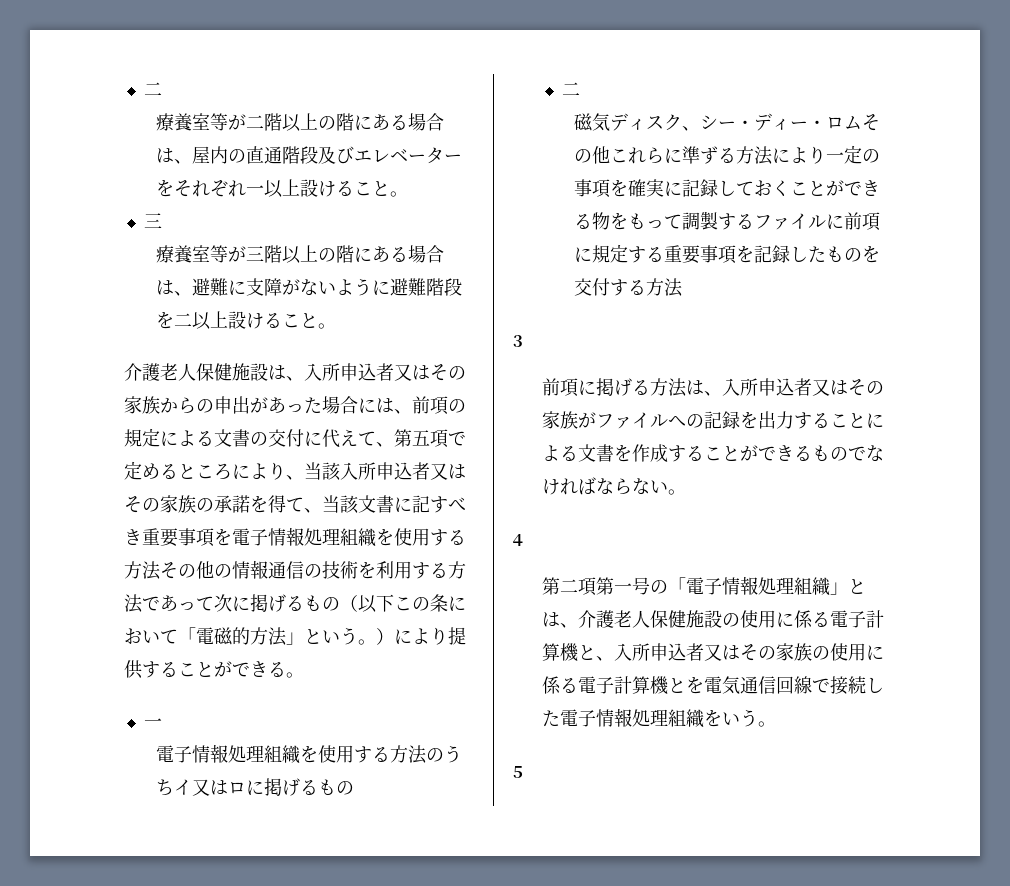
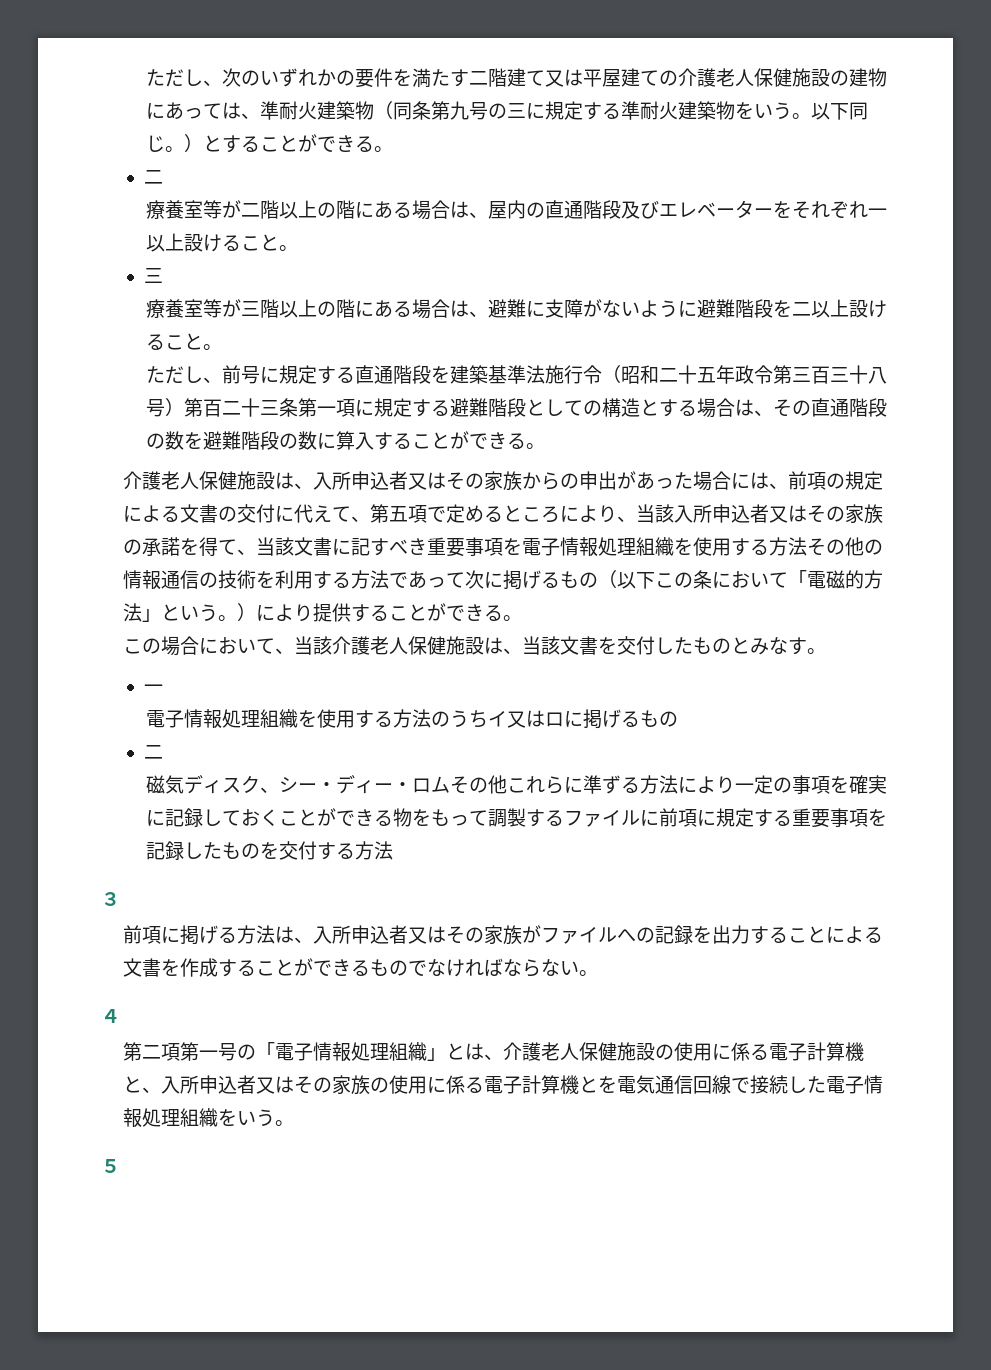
(144, 89) none -> [145,68,887,88] [145,101,868,120] [145,134,393,153] ただし、次のいずれかの要件を満たす二階建て又は平屋建ての介護老人保健施設の建物にあっては、準耐火建築物（同条第九号の三に規定する準耐火建築物をいう。以下同じ。）とすることができる。 //
(337, 326) none -> [145,365,887,384] [145,398,887,418] [145,431,545,450] // ただし、前号に規定する直通階段を建築基準法施行令（昭和二十五年政令第三百三十八号）第百二十三条第一項に規定する避難階段としての構造とする場合は、その直通階段の数を避難階段の数に算入することができる。
(305, 675) none -> [123,636,827,656] // この場合において、当該介護老人保健施設は、当該文書を交付したものとみなす。

